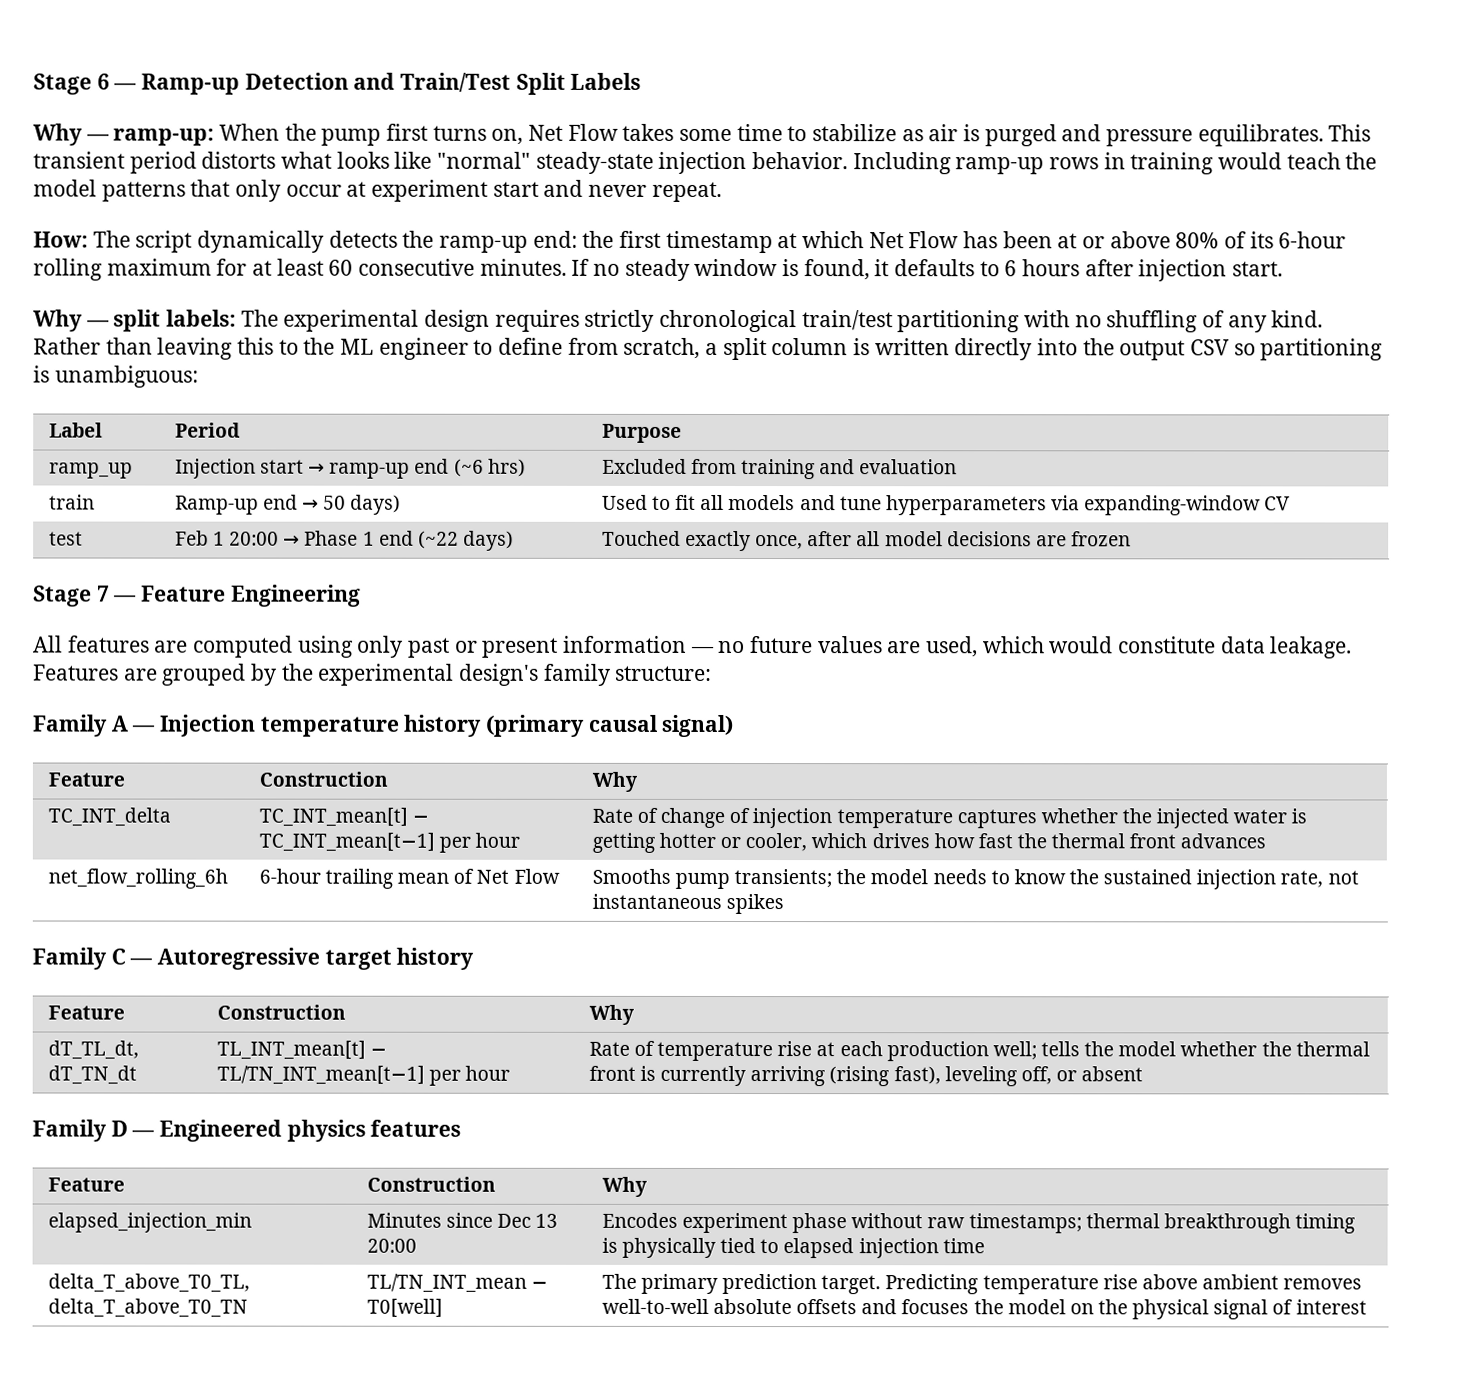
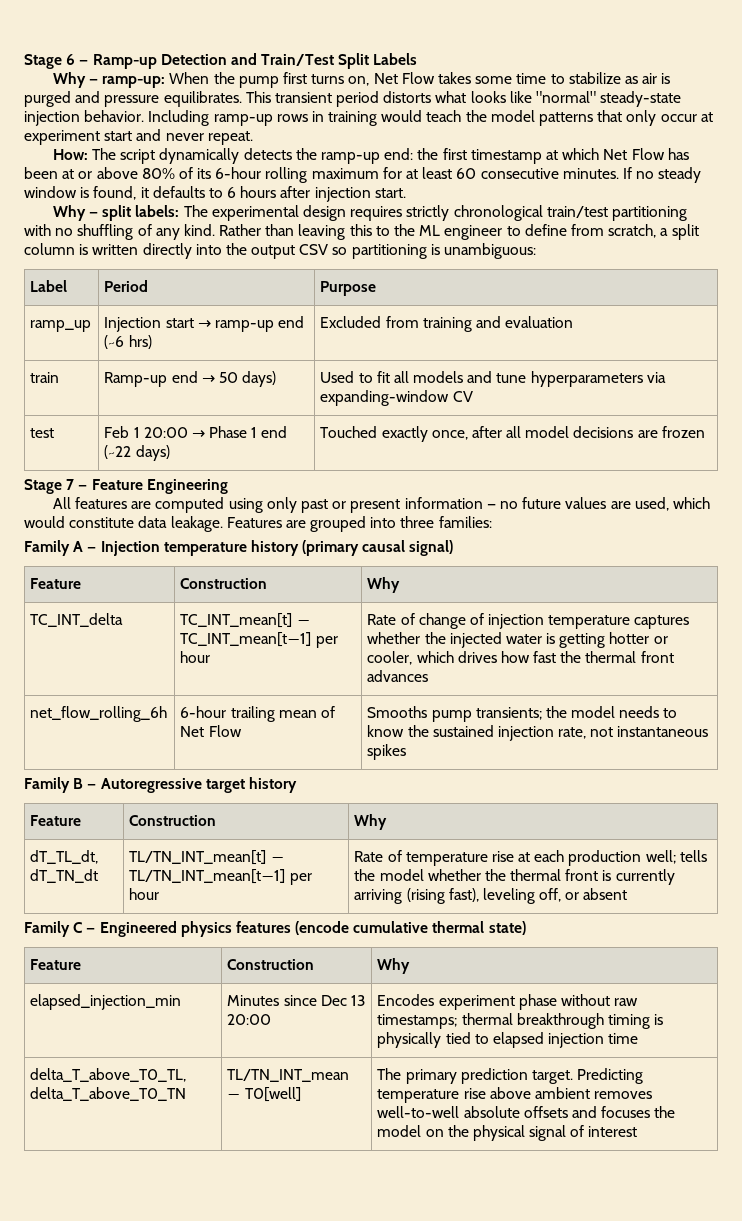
[251,663,713,686] by the experimental design's family structure: -> [370,516,492,528] into three families:
[110,948,126,965] C -> [73,778,84,789] B
[216,1040,366,1060] TL_INT_mean[t] -> [129,850,267,865] TL/TN_INT_mean[t]
[110,1120,128,1137] D -> [73,922,83,933] C
(462, 1128) none -> [295,921,526,935] (encode cumulative thermal state)

